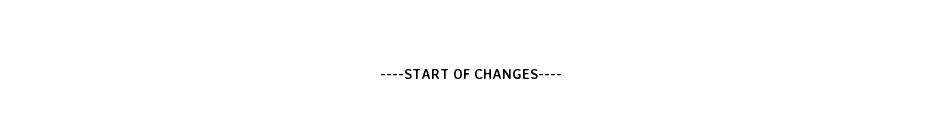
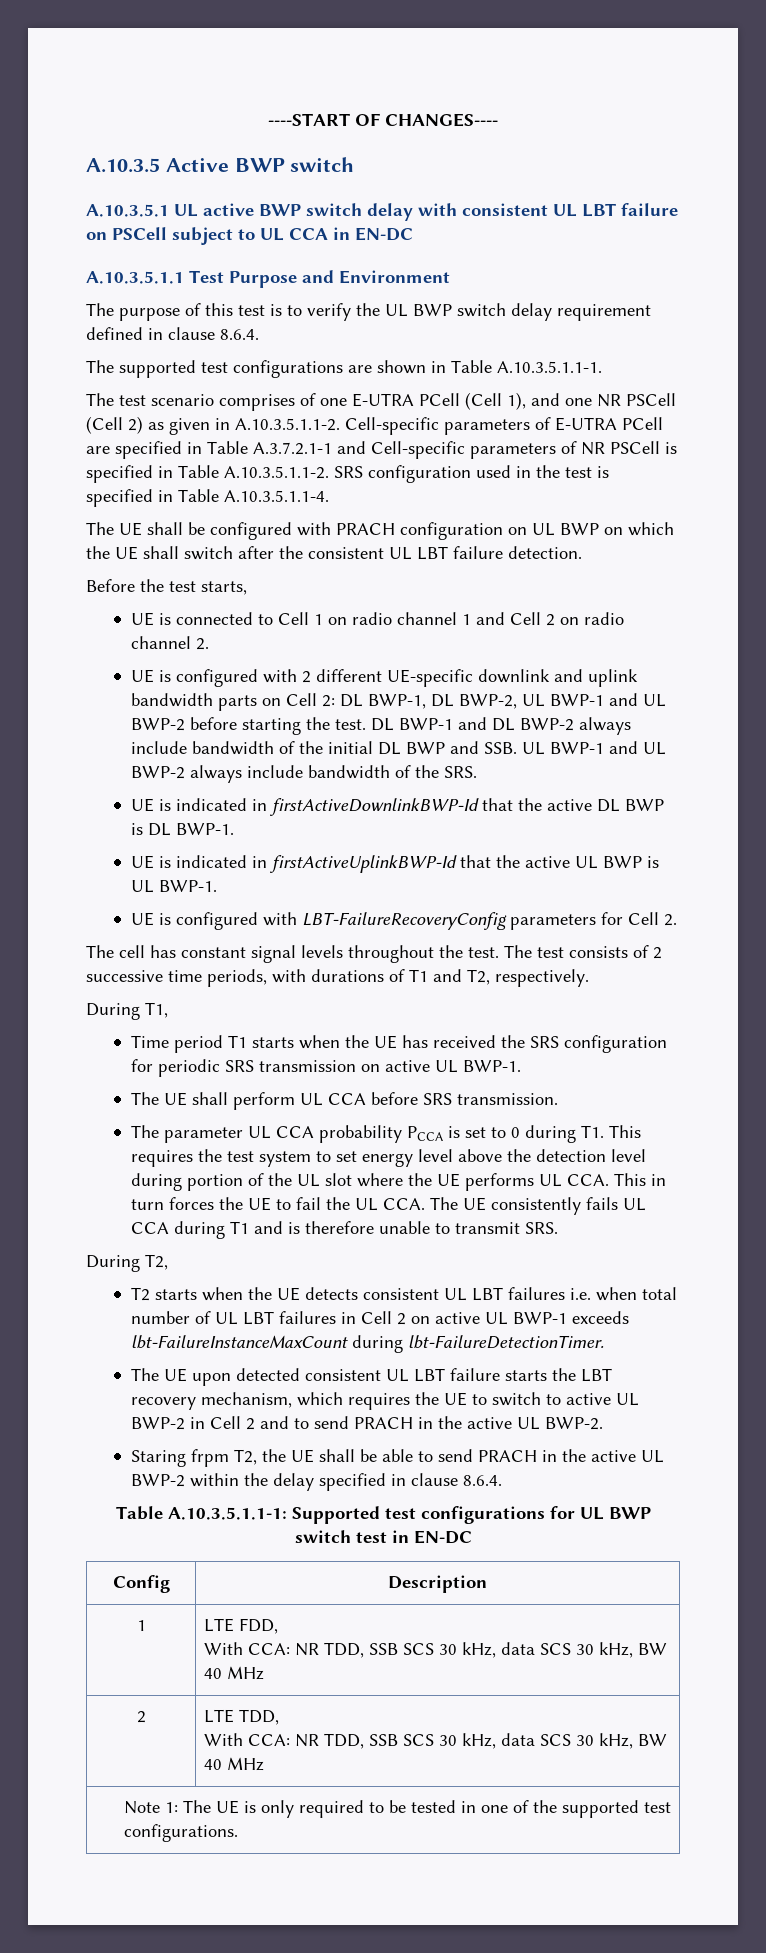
(562, 74) none -> [86,157,355,173] [86,203,678,221] [86,227,413,245] [86,270,450,288] [86,303,651,321] [86,327,259,340] [86,360,602,378] [86,392,676,411] [86,416,663,435] [86,441,677,459] [86,465,609,483] [86,489,329,507] [86,522,674,540] [86,546,582,560] [86,579,247,595] [130,612,624,626] [130,636,209,650] [130,669,638,687] [130,693,666,711] [130,717,631,735] [130,741,666,755] [130,765,477,783] [130,798,664,816] [130,823,234,836] [130,855,659,873] [130,880,217,893] [130,912,677,930] [86,945,662,963] [86,969,589,987] [86,1002,168,1020] [130,1035,667,1053] [130,1059,521,1077] [130,1092,558,1110] [130,1125,641,1143] [130,1149,646,1167] [130,1173,666,1191] [130,1197,646,1215] [130,1221,558,1239] [86,1254,168,1272] [130,1287,677,1301] [130,1311,629,1325] [130,1335,604,1353] [130,1368,612,1386] [130,1392,639,1410] [130,1416,603,1430] [130,1449,664,1467] [130,1473,502,1491] [115,1506,651,1524] [294,1530,472,1544] [112,1575,170,1593] [388,1575,487,1593] [136,1620,146,1631] [203,1618,278,1634] [203,1642,667,1658] [203,1666,264,1680] [136,1711,146,1723] [203,1709,279,1725] [203,1733,667,1749] [203,1757,264,1771] [123,1800,671,1818] [123,1824,238,1842] // A.10.3.5 Active BWP switch // A.10.3.5.1 UL active BWP switch delay with consistent UL LBT failure on PSCell subject to UL CCA in EN-DC // A.10.3.5.1.1 Test Purpose and Environment // The purpose of this test is to verify the UL BWP switch delay requirement defined in clause 8.6.4. // The supported test configurations are shown in Table A.10.3.5.1.1-1. // The test scenario comprises of one E-UTRA PCell (Cell 1), and one NR PSCell (Cell 2) as given in A.10.3.5.1.1-2. Cell-specific parameters of E-UTRA PCell are specified in Table A.3.7.2.1-1 and Cell-specific parameters of NR PSCell is specified in Table A.10.3.5.1.1-2. SRS configuration used in the test is specified in Table A.10.3.5.1.1-4. // The UE shall be configured with PRACH configuration on UL BWP on which the UE shall switch after the consistent UL LBT failure detection. // Before the test starts, // UE is connected to Cell 1 on radio channel 1 and Cell 2 on radio channel 2. // UE is configured with 2 different UE-specific downlink and uplink bandwidth parts on Cell 2: DL BWP-1, DL BWP-2, UL BWP-1 and UL BWP-2 before starting the test. DL BWP-1 and DL BWP-2 always include bandwidth of the initial DL BWP and SSB. UL BWP-1 and UL BWP-2 always include bandwidth of the SRS. // UE is indicated in firstActiveDownlinkBWP-Id that the active DL BWP is DL BWP-1. // UE is indicated in firstActiveUplinkBWP-Id that the active UL BWP is UL BWP-1. // UE is configured with LBT-FailureRecoveryConfig parameters for Cell 2. // The cell has constant signal levels throughout the test. The test consists of 2 successive time periods, with durations of T1 and T2, respectively. // During T1, // Time period T1 starts when the UE has received the SRS configuration for periodic SRS transmission on active UL BWP-1. // The UE shall perform UL CCA before SRS transmission. // The parameter UL CCA probability PCCA is set to 0 during T1. This requires the test system to set energy level above the detection level during portion of the UL slot where the UE performs UL CCA. This in turn forces the UE to fail the UL CCA. The UE consistently fails UL CCA during T1 and is therefore unable to transmit SRS. // During T2, // T2 starts when the UE detects consistent UL LBT failures i.e. when total number of UL LBT failures in Cell 2 on active UL BWP-1 exceeds lbt-FailureInstanceMaxCount during lbt-FailureDetectionTimer. // The UE upon detected consistent UL LBT failure starts the LBT recovery mechanism, which requires the UE to switch to active UL BWP-2 in Cell 2 and to send PRACH in the active UL BWP-2. // Staring frpm T2, the UE shall be able to send PRACH in the active UL BWP-2 within the delay specified in clause 8.6.4. // Table A.10.3.5.1.1-1: Supported test configurations for UL BWP switch test in EN-DC // Config | Description // 1 | LTE FDD, // With CCA: NR TDD, SSB SCS 30 kHz, data SCS 30 kHz, BW 40 MHz // 2 | LTE TDD, // With CCA: NR TDD, SSB SCS 30 kHz, data SCS 30 kHz, BW 40 MHz // Note 1: The UE is only required to be tested in one of the supported test configurations.

